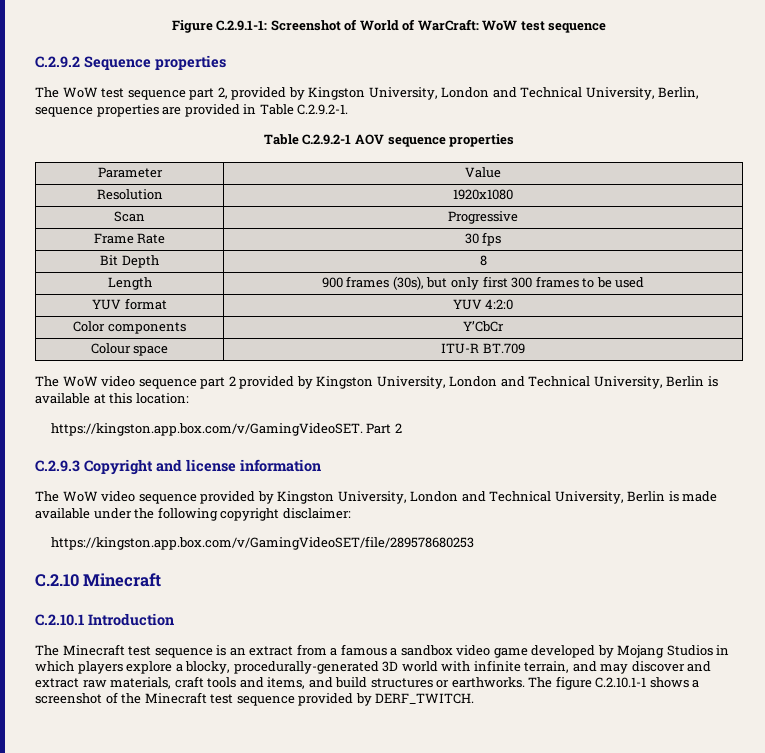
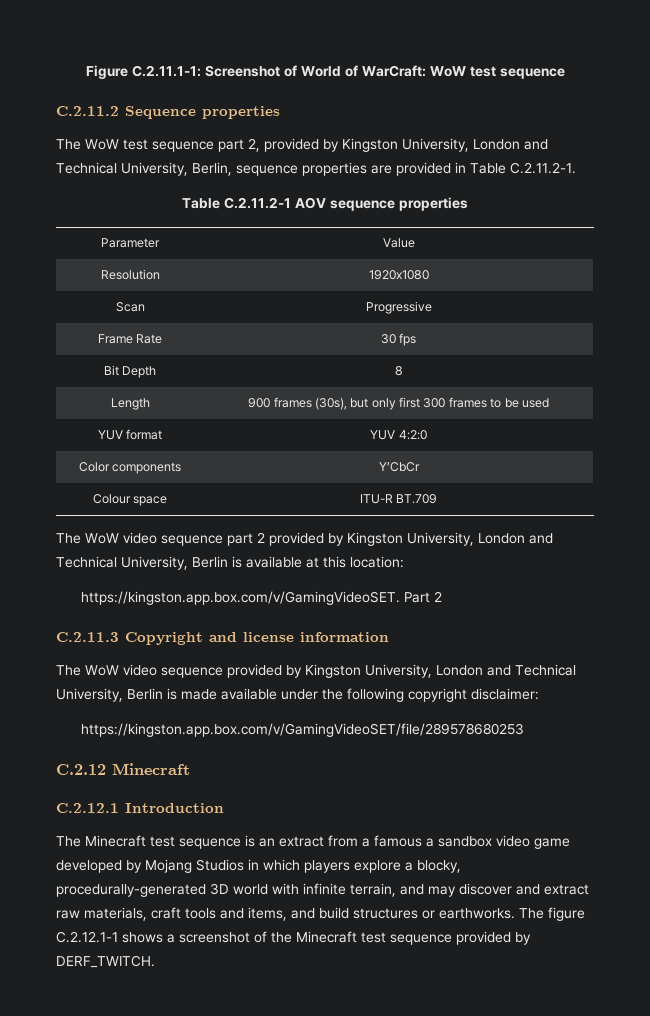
[216,20,268,31] C.2.9.1-1: -> [131,65,201,77] C.2.11.1-1:
[35,56,80,68] C.2.9.2 -> [56,106,119,116] C.2.11.2
[297,104,349,115] [263,134,352,145] C.2.9.2-1. // Table C.2.9.2-1 -> [510,162,576,174] [182,197,291,209] C.2.11.2-1. // Table C.2.11.2-1
[35,460,80,472] C.2.9.3 -> [56,632,119,642] C.2.11.3
[35,574,79,587] C.2.10 -> [56,764,106,775] C.2.12
[35,614,84,626] C.2.10.1 -> [56,803,119,813] C.2.12.1
[595,677,647,688] C.2.10.1-1 -> [56,931,118,943] C.2.12.1-1

